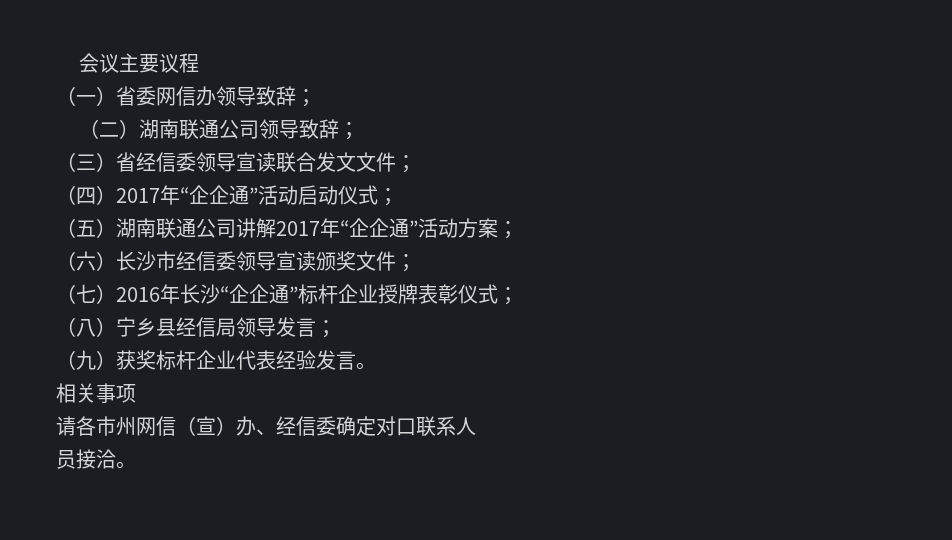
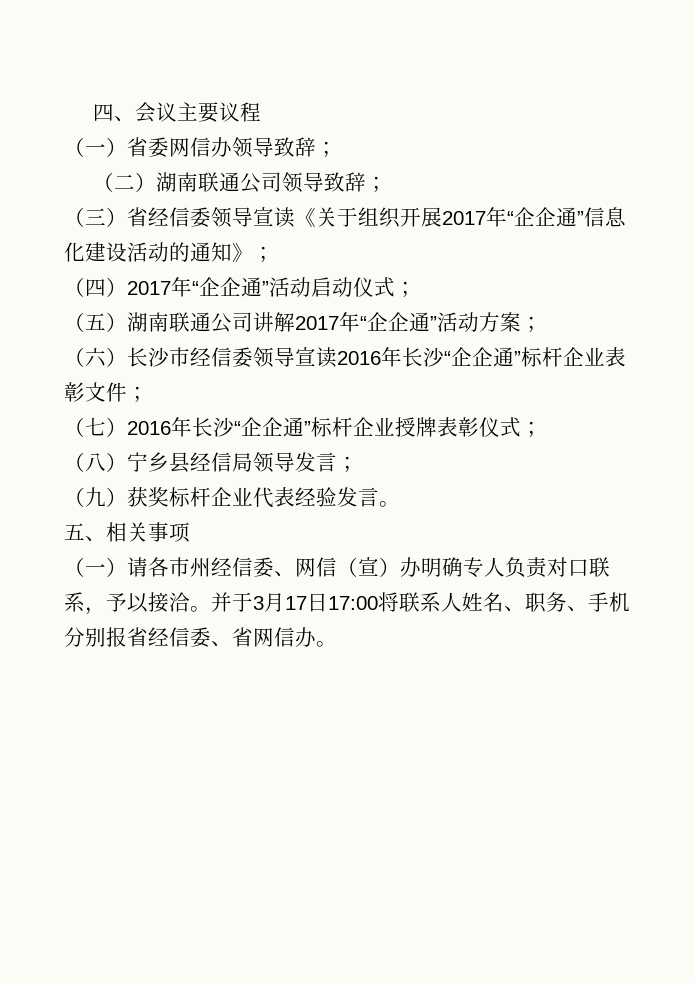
(78, 63) none -> [93,104,136,122] 四、
[276,152,396,173] 联合发文文件 -> [295,207,626,228] [64,242,253,262] 《关于组织开展2017年“企企通”信息化建设活动的通知》
[316,251,356,271] 颁奖 -> [337,347,626,367] [64,382,85,402] 2016年长沙“企企通”标杆企业表彰
(376, 366) none -> [64,523,106,542] 五、
(136, 393) none -> [64,557,127,577] （一）
(136, 426) none -> [211,557,295,578] 经信委、
[256,416,476,437] [56,449,116,469] 、经信委确定对口联系人 // 员接洽 -> [421,557,610,578] [64,592,630,615] [64,627,317,648] 明确专人负责对口联系，予以接洽。并于3月17日17:00将联系人姓名、职务、手机分别报省经信委、省网信办

